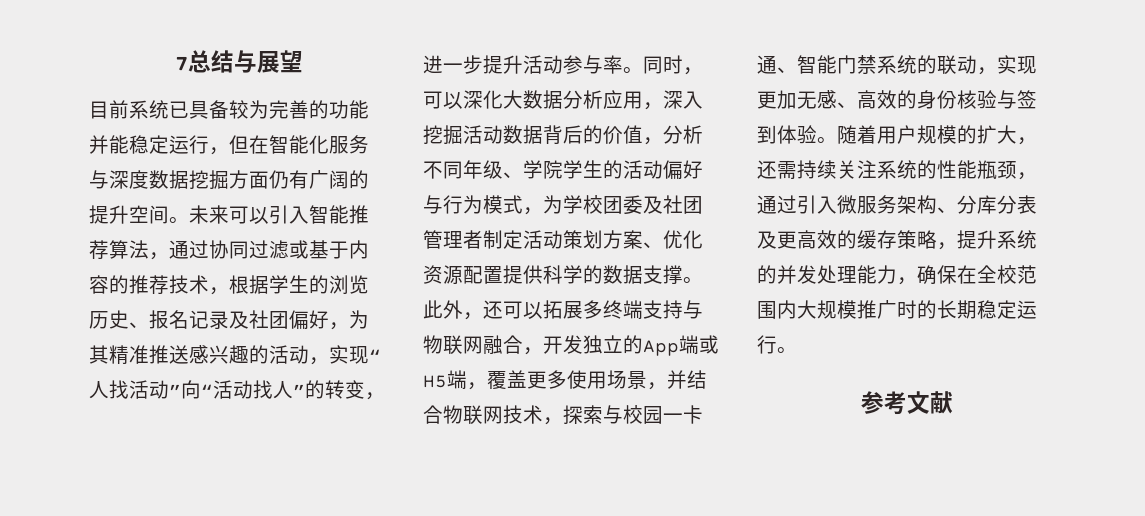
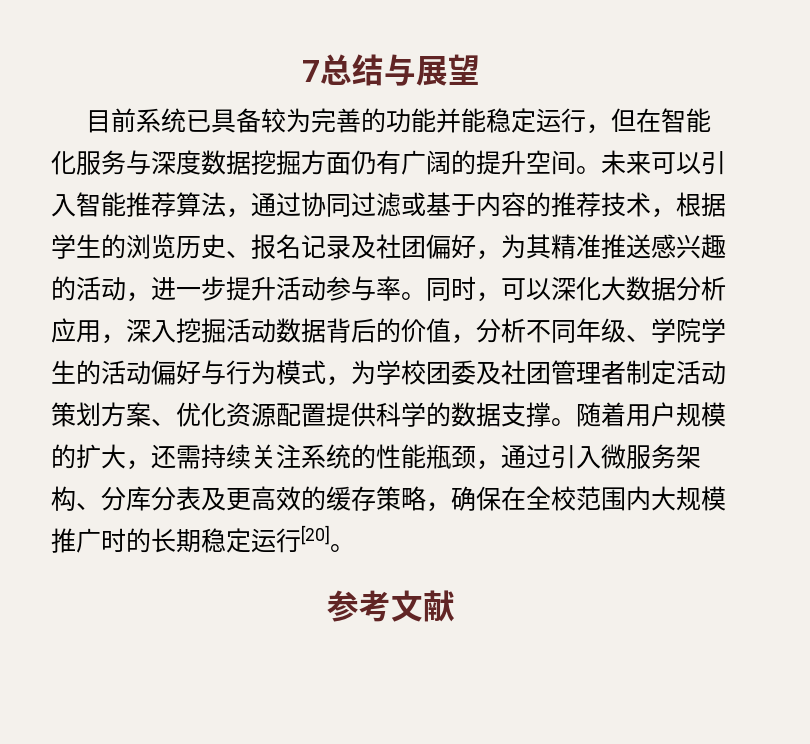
[329,345,381,364] [89,380,385,400] 实现“人找活动”向“活动找人”的转变， -> (151, 297) none
[423,300,703,320] [423,335,719,356] [423,370,707,390] [423,405,703,425] [757,55,1037,75] [757,90,1037,109] [757,125,837,144] 此外，还可以拓展多终端支持与物联网融合，开发独立的App端或H5端，覆盖更多使用场景，并结合物联网技术，探索与校园一卡通、智能门禁系统的联动，实现更加无感、高效的身份核验与签到体验。 -> (576, 422) none
[957,230,1037,249] [757,265,917,285] 提升系统的并发处理能力， -> (451, 507) none
(777, 344) none -> [301,525,330,545] [20]

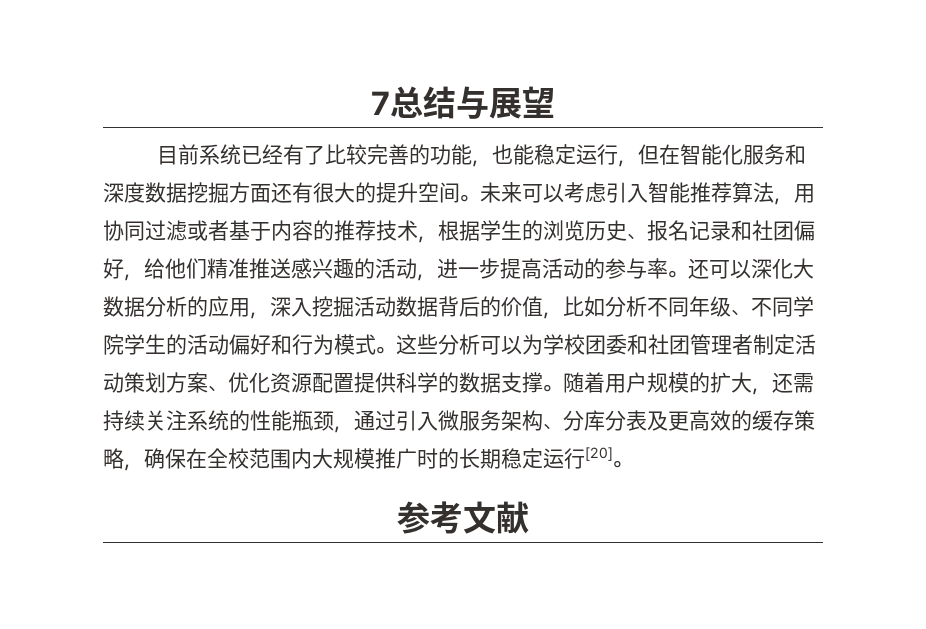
[211,108,312,133] 具备较为 -> [261,144,367,165] 经有了比较
[436,108,462,133] 并 -> [471,144,513,167] ，也
[126,150,151,175] 与 -> [784,144,806,165] 和
[351,150,451,175] 仍有广阔 -> [271,182,355,203] 还有很大
(701, 163) none -> [564,182,606,203] 考虑
[251,192,301,217] 通过 -> [794,184,815,203] 用
(426, 204) none -> [208,220,229,241] 者
[351,235,376,259] 及 -> [731,220,752,241] 和
[501,234,551,259] 为其 -> [144,258,207,279] 给他们
[251,276,326,301] 升活动 -> [521,258,605,279] 高活动的
[426,276,501,302] 同时， -> [688,258,709,279] 还
(726, 288) none -> [187,296,208,317] 的
(476, 339) none -> [563,296,605,317] 比如
(651, 338) none -> [751,297,793,317] 不同
[201,360,226,385] 与 -> [271,334,292,355] 和
[326,376,351,386] ， -> [376,334,522,355] 。这些分析可以
[476,361,501,385] 及 -> [627,334,648,355] 和

